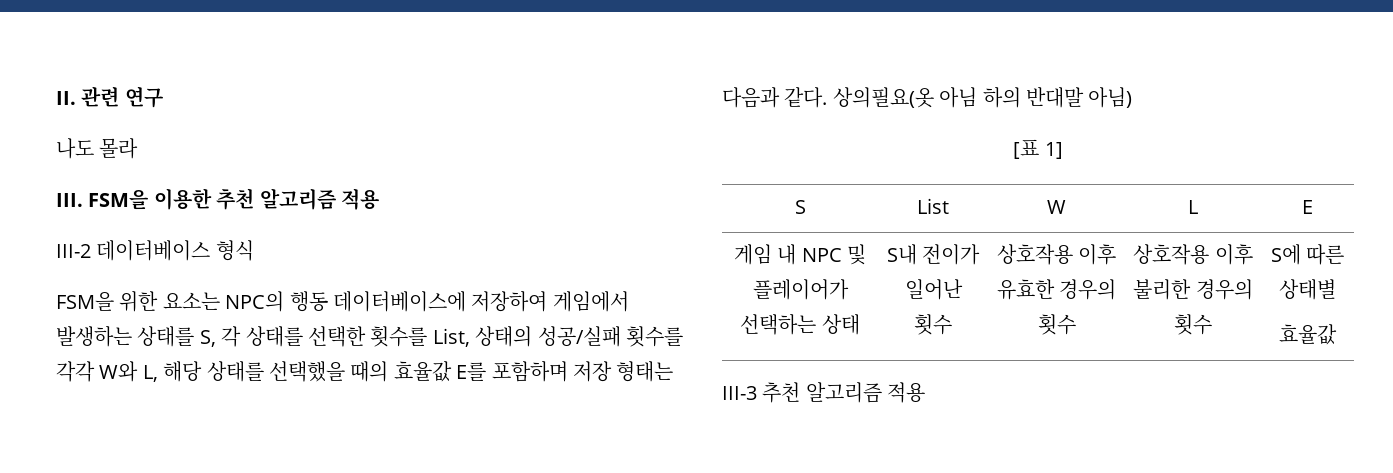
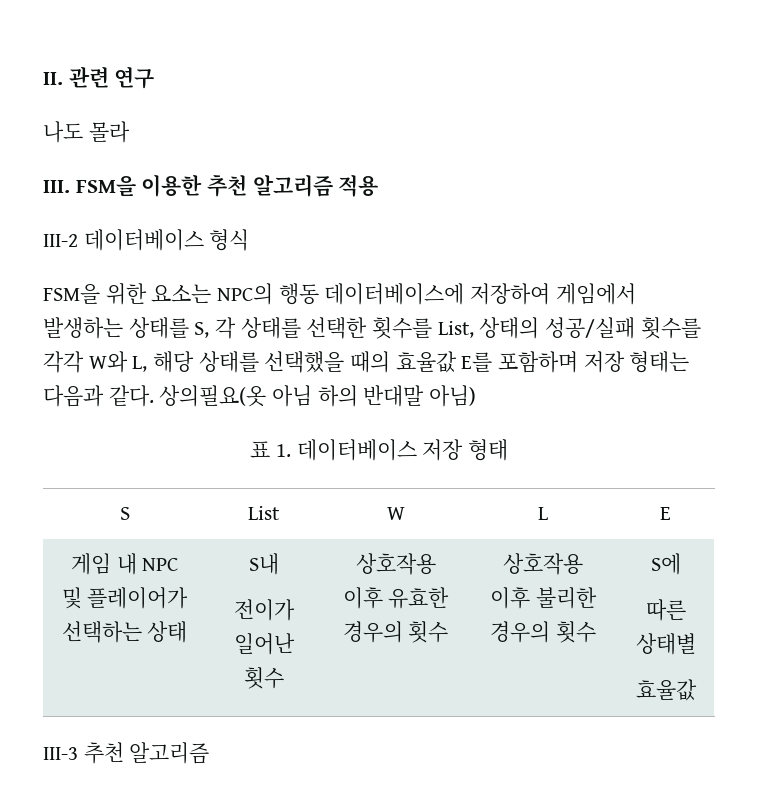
[1013,139,1063,159] [표 1] -> [250,439,508,461] 표 1. 데이터베이스 저장 형태
(917, 254) none -> (279, 564) //
(1301, 254) none -> (681, 564) //
[887,382,926,403] 적용 -> (210, 753) none

